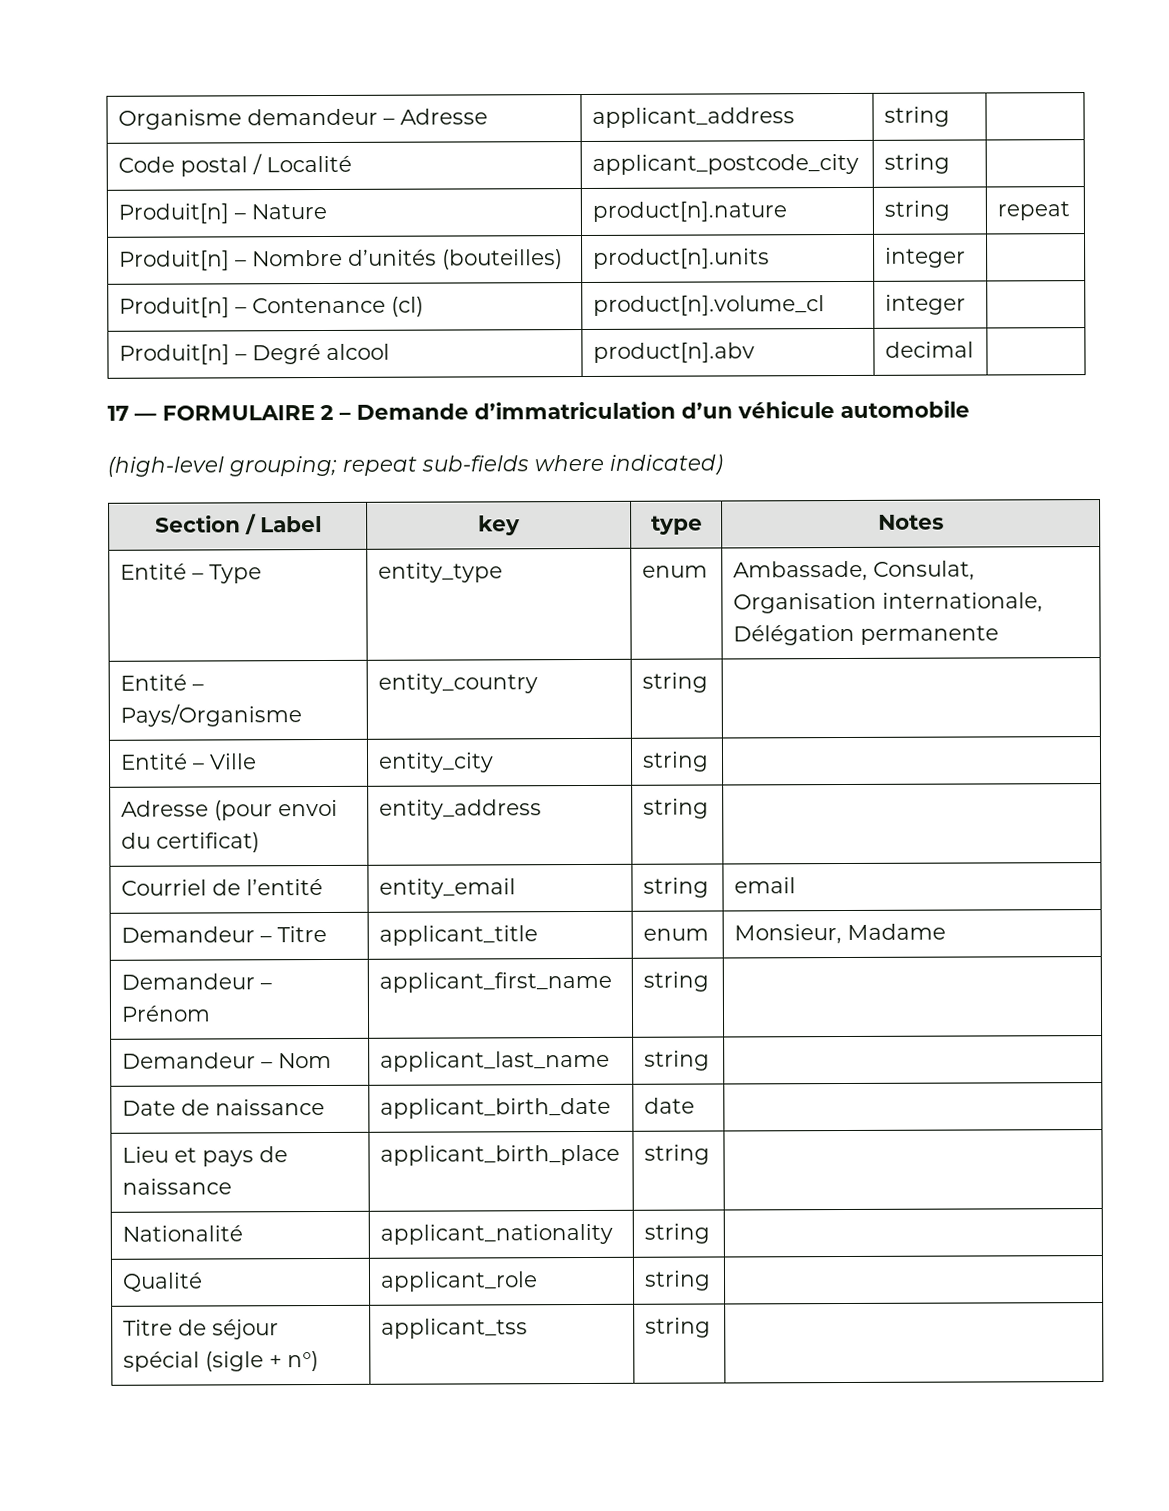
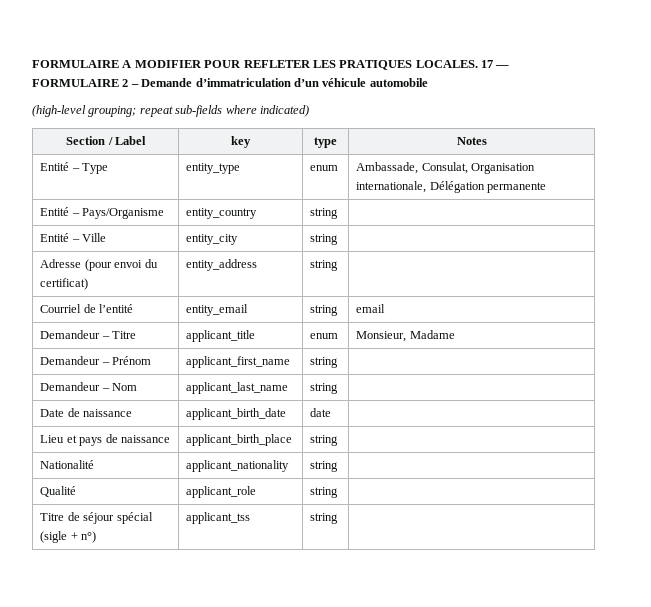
[118,108,489,130] [592,107,796,128] [884,106,951,127] [118,153,353,177] [592,153,860,175] [884,153,951,174] [118,203,328,224] [592,201,788,222] [884,200,951,221] [997,201,1071,221] [119,249,564,271] [593,248,771,269] [885,247,967,268] [119,296,425,318] [593,295,826,316] [885,294,967,315] [119,343,391,365] [593,342,756,363] [885,341,975,358] Organisme demandeur – Adresse | applicant_address | string | // Code postal / Localité | applicant_postcode_city | string | // Produit[n] – Nature | product[n].nature | string | repeat // Produit[n] – Nombre d’unités (bouteilles) | product[n].units | integer | // Produit[n] – Contenance (cl) | product[n].volume_cl | integer | // Produit[n] – Degré alcool | product[n].abv | decimal | // -> [32,60,478,70] FORMULAIRE A MODIFIER POUR REFLETER LES PRATIQUES LOCALES.

